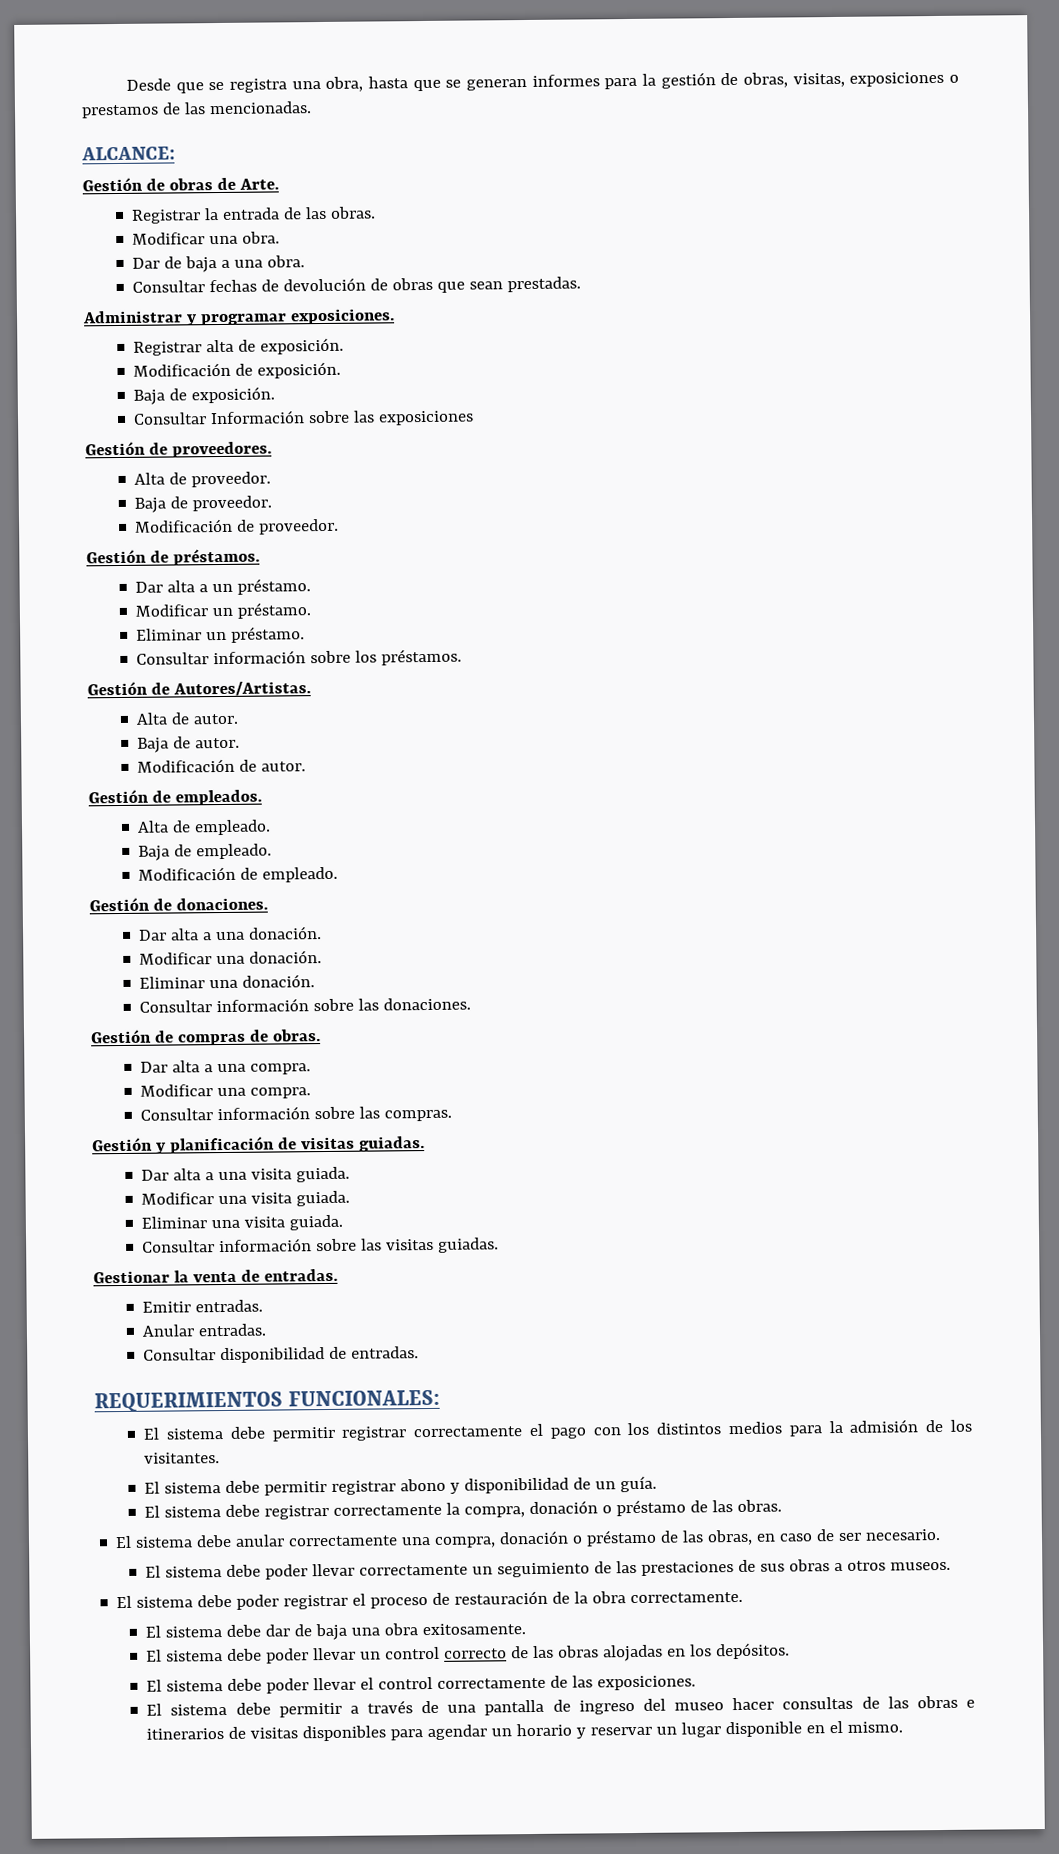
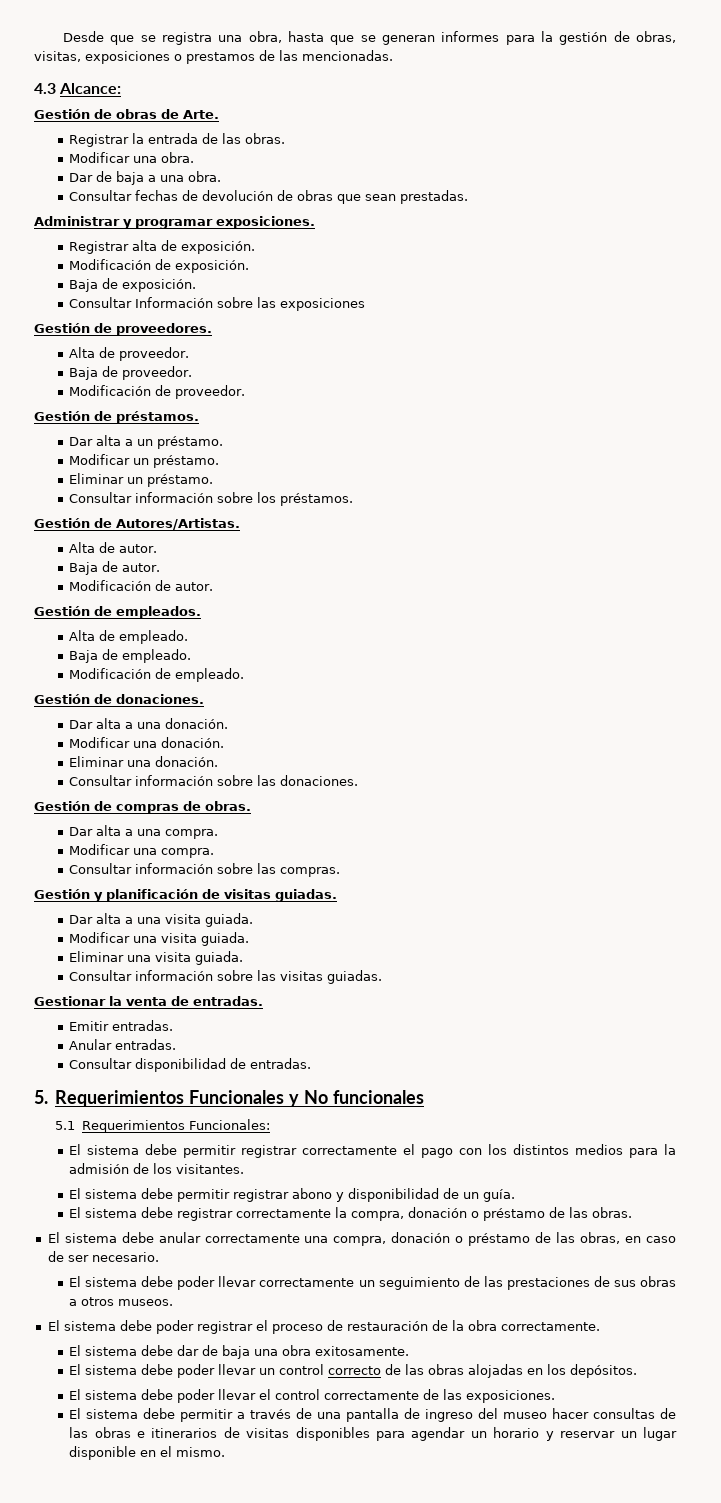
[81,146,175,161] ALCANCE: -> [34,83,122,94] 4.3 Alcance:
[94,1389,441,1413] REQUERIMIENTOS FUNCIONALES: -> [34,1090,424,1107] [55,1119,270,1133] 5. Requerimientos Funcionales y No funcionales // 5.1 Requerimientos Funcionales:

